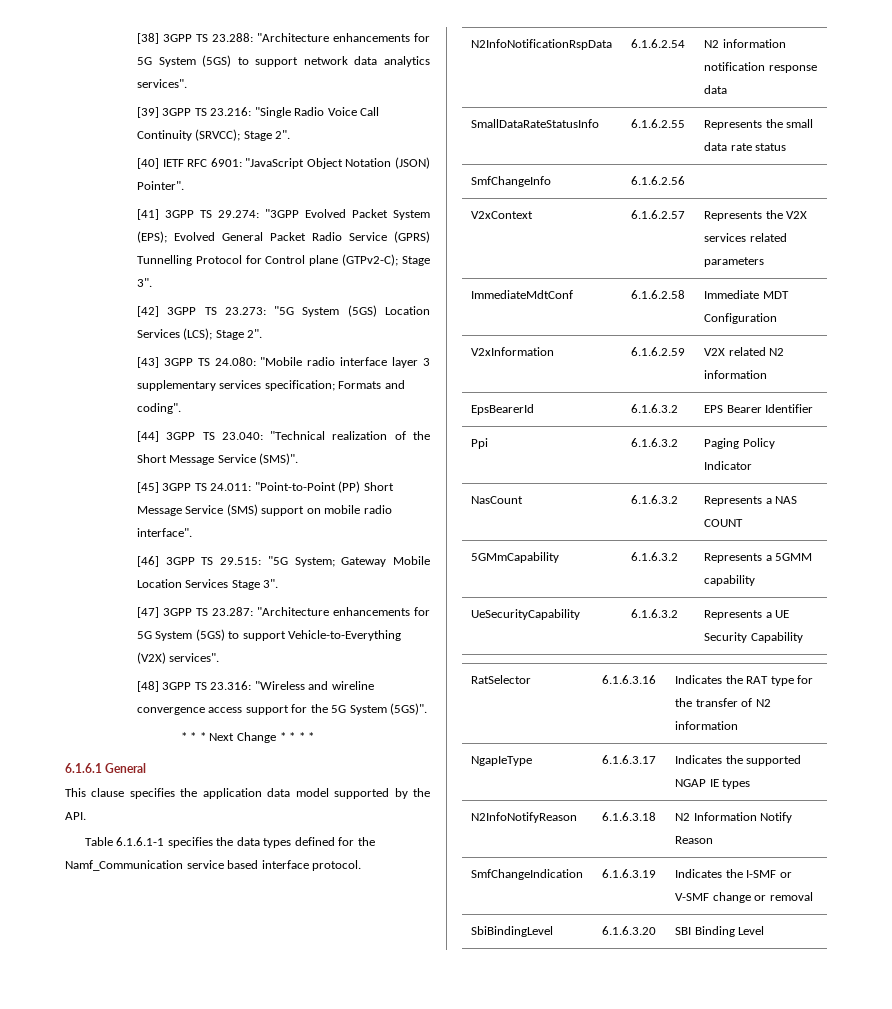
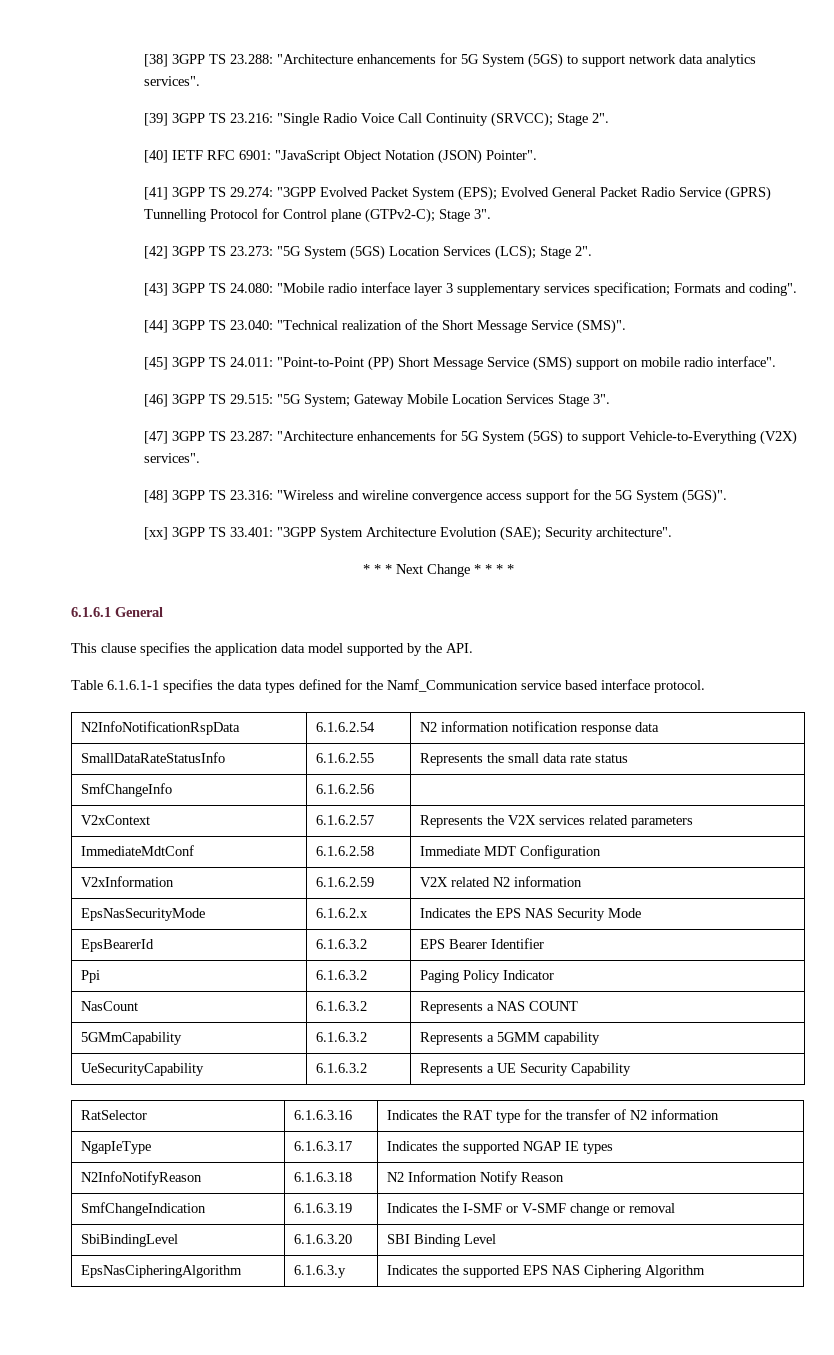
(428, 709) none -> [144,526,673,541] // [xx] 3GPP TS 33.401: "3GPP System Architecture Evolution (SAE); Security architecture".
(768, 374) none -> [81,908,206,921] [316,908,369,918] [420,908,642,921] // EpsNasSecurityMode | 6.1.6.2.x | Indicates the EPS NAS Security Mode
(765, 930) none -> [81,1265,243,1278] [294,1265,347,1278] [387,1265,706,1278] // EpsNasCipheringAlgorithm | 6.1.6.3.y | Indicates the supported EPS NAS Ciphering Algorithm

